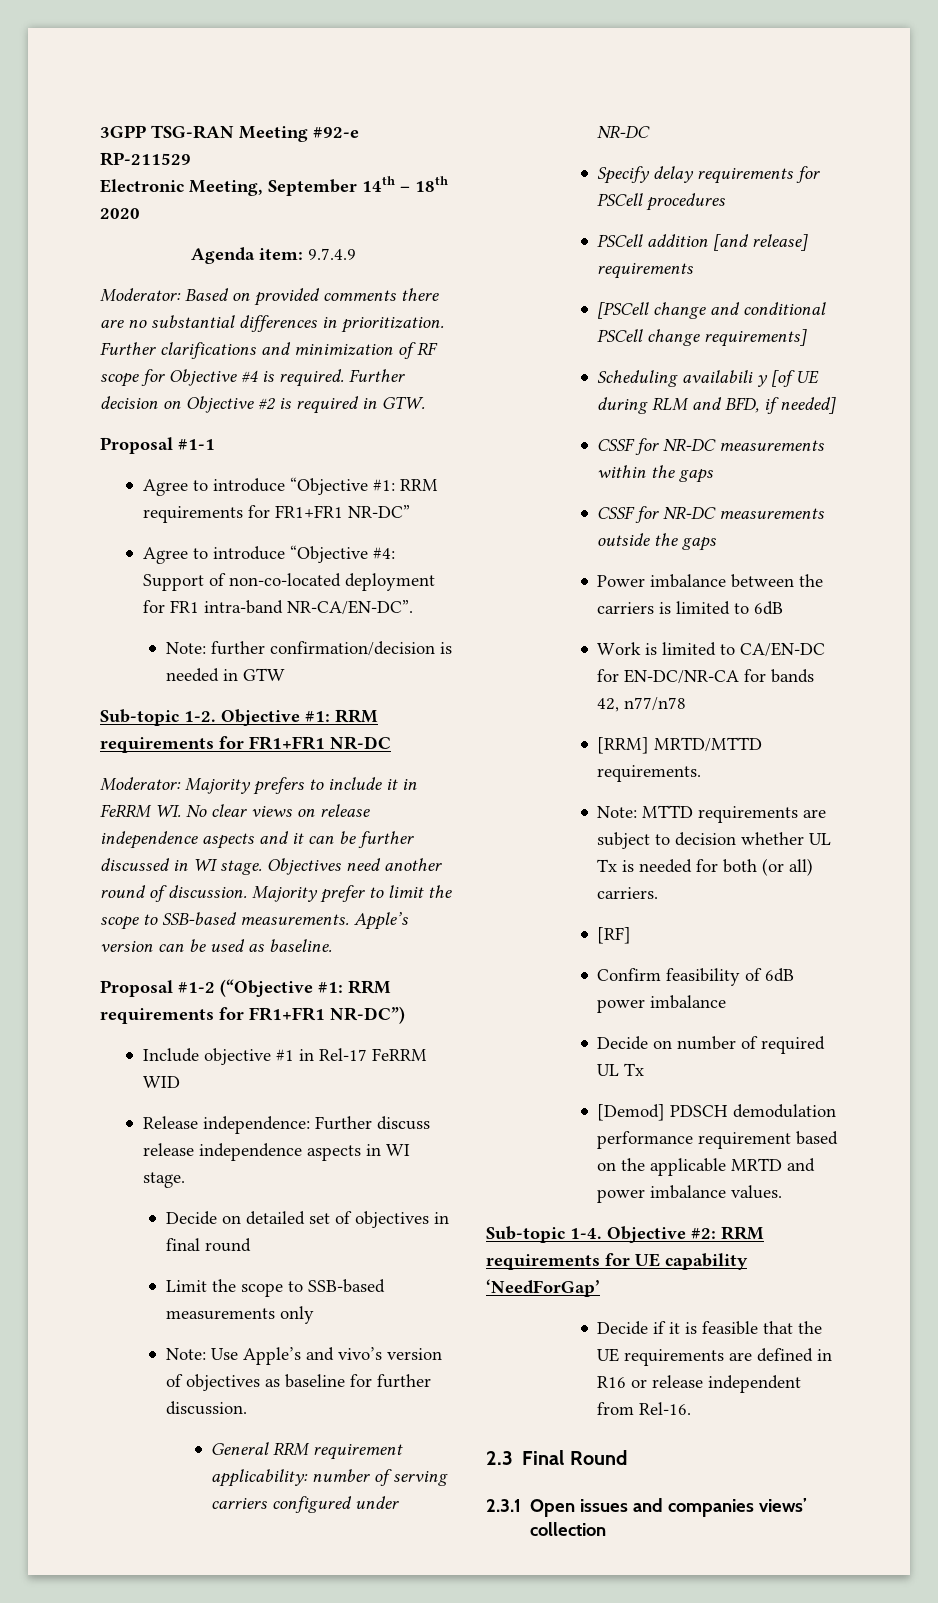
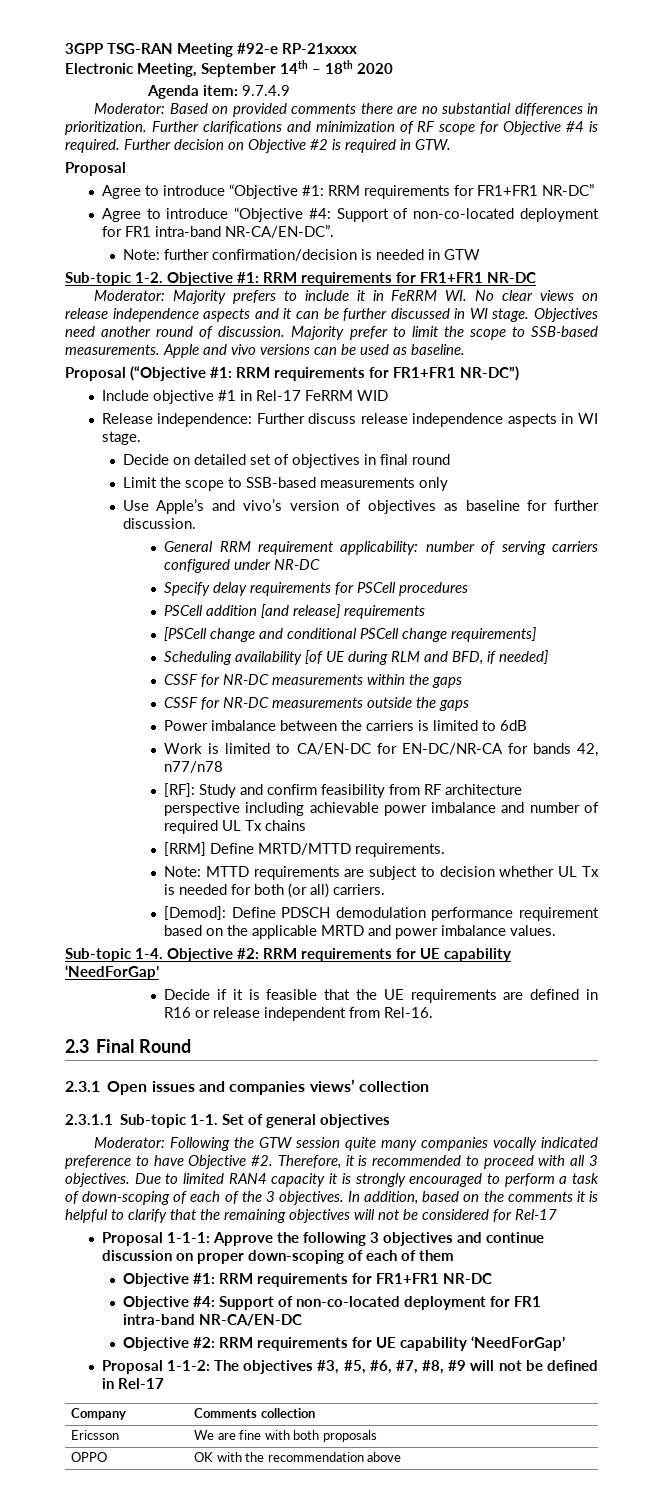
[100,152,191,166] RP-211529 -> [282,43,357,54] RP-21xxxx
[178,439,215,450] #1-1 -> (126, 169) none
[354,912,408,930] [100,941,153,952] Apple’s version -> [163,344,310,358] Apple and vivo versions
[178,982,215,993] #1-2 -> (126, 374) none
[165,1348,206,1360] Note: -> (448, 484) none
[682,370,769,387] availabili y -> [235,651,303,665] availability
(687, 704) none -> [164,783,523,798] [164,802,600,816] [164,820,307,834] // [RF]: Study and confirm feasibility from RF architecture perspective including achievable power imbalance and number of required UL Tx chains
(650, 745) none -> [210,843,255,854] Define
[597,927,632,944] [597,968,795,986] [597,995,727,1013] [597,1036,826,1054] [597,1063,645,1076] [597,1104,666,1121] [RF] // Confirm feasibility of 6dB power imbalance // Decide on number of required UL Tx // [Demod] -> [164,906,276,920] [Demod]: Define
(607, 1529) none -> [65,1114,391,1128] [94,1137,598,1151] [65,1155,598,1169] [65,1173,599,1187] [65,1191,598,1205] [65,1209,557,1223] [101,1232,544,1246] [101,1250,454,1264] [122,1273,492,1287] [122,1296,541,1310] [122,1314,302,1326] [122,1336,565,1351] [101,1360,599,1374] [101,1378,164,1389] [70,1408,126,1420] [193,1408,315,1418] [70,1430,119,1440] [193,1430,377,1442] [70,1452,107,1462] [193,1452,402,1462] // 2.3.1.1 Sub-topic 1-1. Set of general objectives // Moderator: Following the GTW session quite many companies vocally indicated preference to have Objective #2. Therefore, it is recommended to proceed with all 3 objectives. Due to limited RAN4 capacity it is strongly encouraged to perform a task of down-scoping of each of the 3 objectives. In addition, based on the comments it is helpful to clarify that the remaining objectives will not be considered for Rel-17 // Proposal 1-1-1: Approve the following 3 objectives and continue discussion on proper down-scoping of each of them // Objective #1: RRM requirements for FR1+FR1 NR-DC // Objective #4: Support of non-co-located deployment for FR1 intra-band NR-CA/EN-DC // Objective #2: RRM requirements for UE capability ‘NeedForGap’ // Proposal 1-1-2: The objectives #3, #5, #6, #7, #8, #9 will not be defined in Rel-17 // Company | Comments collection // Ericsson | We are fine with both proposals // OPPO | OK with the recommendation above

